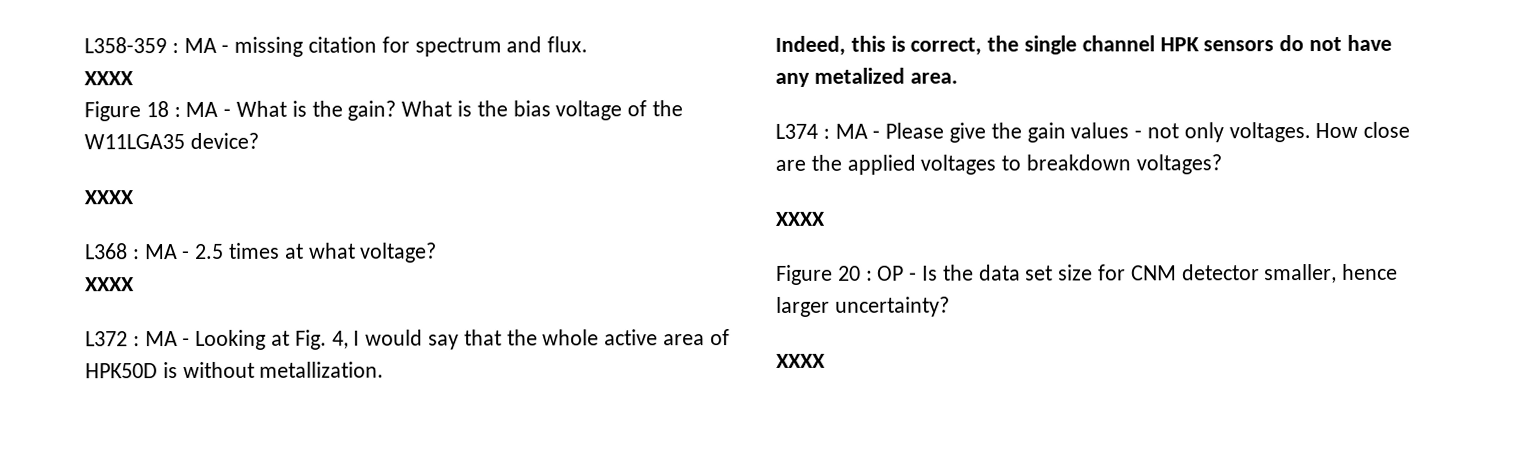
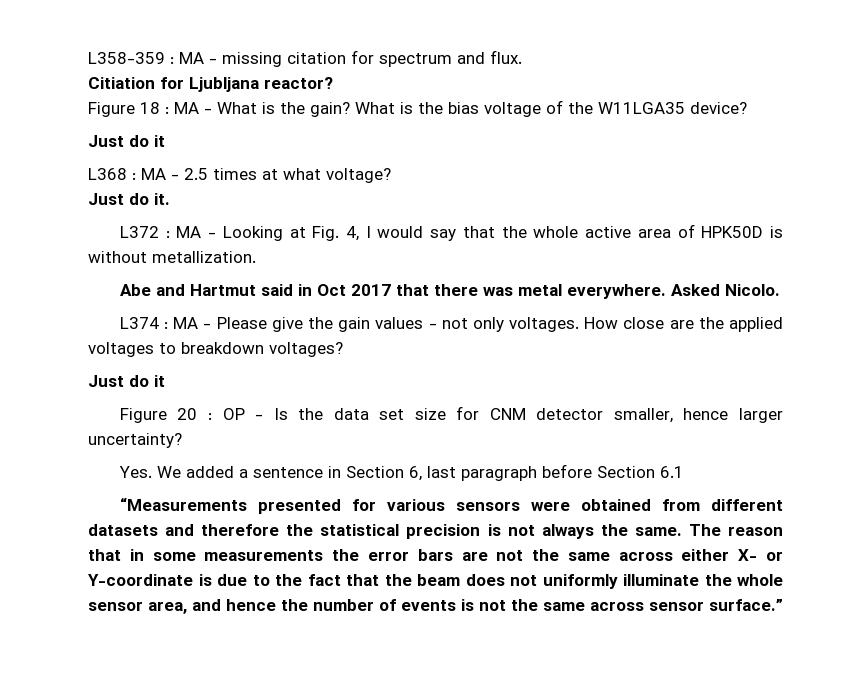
[84,71,134,86] XXXX -> [88,77,333,92] Citiation for Ljubljana reactor?
[84,190,134,205] XXXX -> [88,135,165,147] Just do it
[85,277,135,292] XXXX -> [88,193,170,205] Just do it.
[775,34,1392,56] [775,67,958,87] Indeed, this is correct, the single channel HPK sensors do not have any metalized area. -> [119,284,780,299] Abe and Hartmut said in Oct 2017 that there was metal everywhere. Asked Nicolo.
[775,211,825,226] XXXX -> [88,375,165,387] Just do it
[776,353,826,368] XXXX -> [118,464,684,481] [119,497,783,514] [88,524,784,539] [88,549,784,561] [88,574,783,589] [88,599,783,614] Yes. We added a sentence in Section 6, last paragraph before Section 6.1 // “Measurements presented for various sensors were obtained from different datasets and therefore the statistical precision is not always the same. The reason that in some measurements the error bars are not the same across either X- or Y-coordinate is due to the fact that the beam does not uniformly illuminate the whole sensor area, and hence the number of events is not the same across sensor surface.”

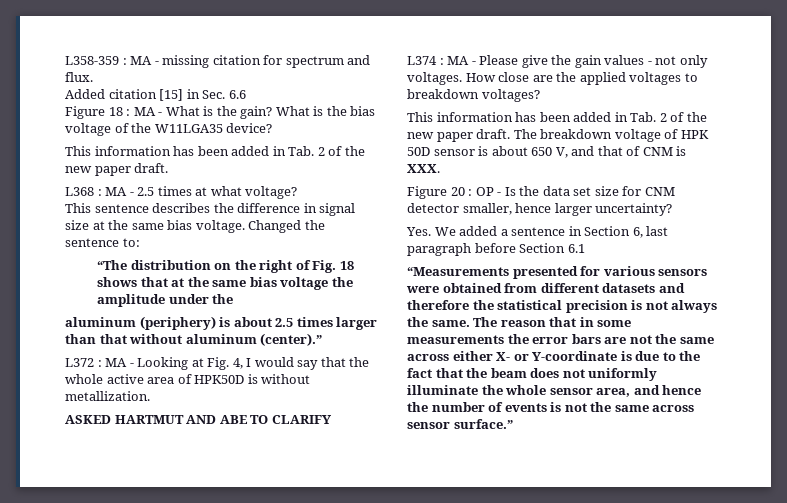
[88,77,333,92] Citiation for Ljubljana reactor? -> [65,89,246,101] Added citation [15] in Sec. 6.6
[88,135,165,147] Just do it -> [65,146,365,156] [65,163,169,176] This information has been added in Tab. 2 of the new paper draft.
[88,193,170,205] Just do it. -> [65,203,356,216] [65,220,325,233] [65,238,140,247] [97,260,354,273] [97,277,353,290] [97,294,234,307] [65,316,378,330] [65,333,323,346] This sentence describes the difference in signal size at the same bias voltage. Changed the sentence to: // “The distribution on the right of Fig. 18 shows that at the same bias voltage the amplitude under the // aluminum (periphery) is about 2.5 times larger than that without aluminum (center).”
[119,284,780,299] Abe and Hartmut said in Oct 2017 that there was metal everywhere. Asked Nicolo. -> [65,415,332,424] ASKED HARTMUT AND ABE TO CLARIFY
[88,375,165,387] Just do it -> [407,112,707,122] [407,129,709,142] [407,146,687,158] [407,164,440,173] This information has been added in Tab. 2 of the new paper draft. The breakdown voltage of HPK 50D sensor is about 650 V, and that of CNM is XXX.

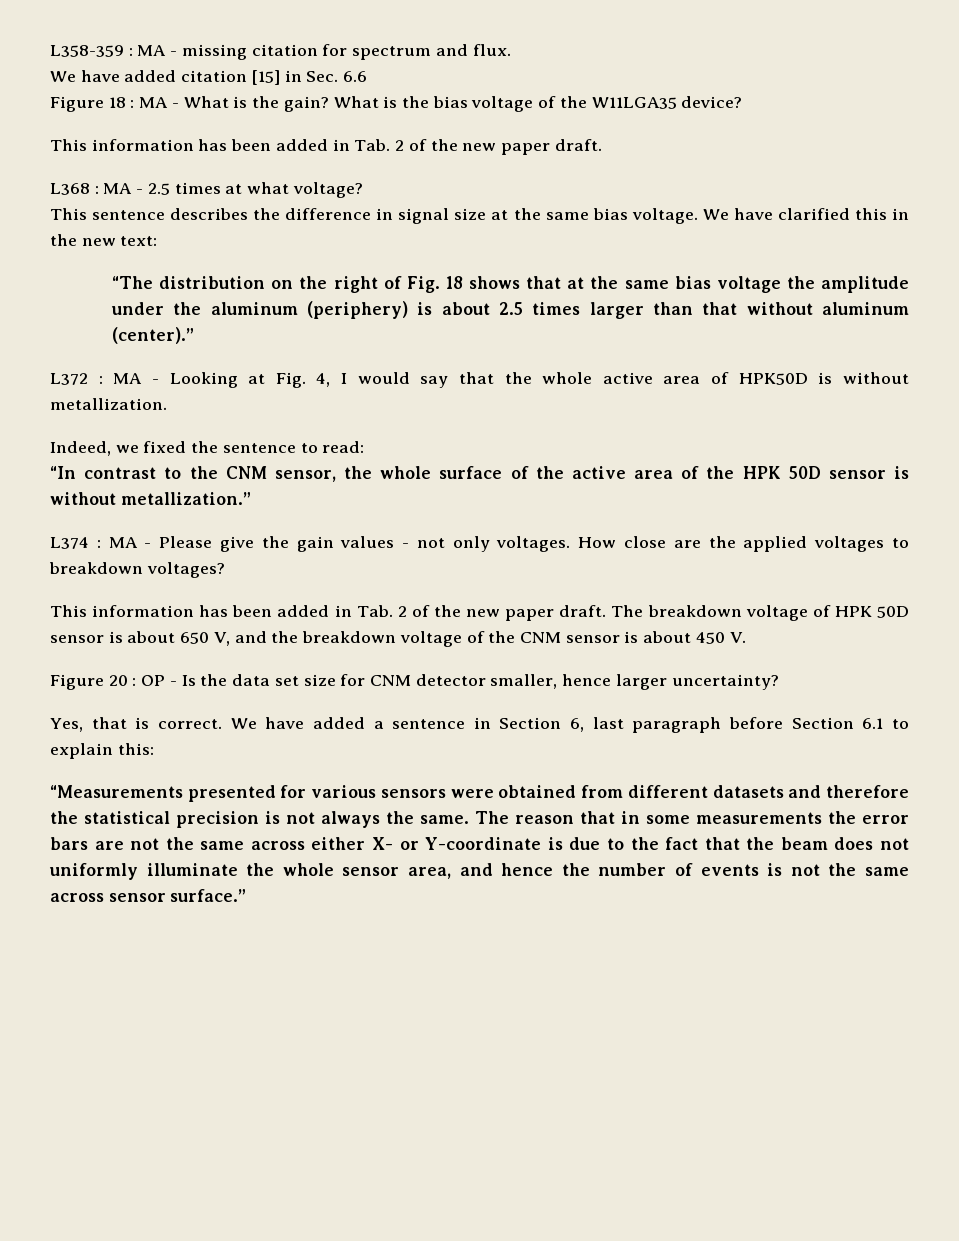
[65,89,105,99] Added -> [50,70,177,82] We have added
[248,220,325,233] [65,238,140,247] Changed the sentence to: -> [702,208,909,220] [50,234,158,246] We have clarified this in the new text:
(234, 299) // -> (202, 308) none
[65,415,332,424] ASKED HARTMUT AND ABE TO CLARIFY -> [50,441,365,456] [50,466,909,482] [50,492,251,505] Indeed, we fixed the sentence to read: // “In contrast to the CNM sensor, the whole surface of the active area of the HPK 50D sensor is without metallization.”
[597,146,687,156] [407,164,440,173] that of CNM is XXX. -> [271,631,746,647] the breakdown voltage of the CNM sensor is about 450 V.
[406,227,456,236] Yes. We -> [50,717,305,732] Yes, that is correct. We have
(585, 248) none -> [891,719,909,729] [50,743,154,759] to explain this:

